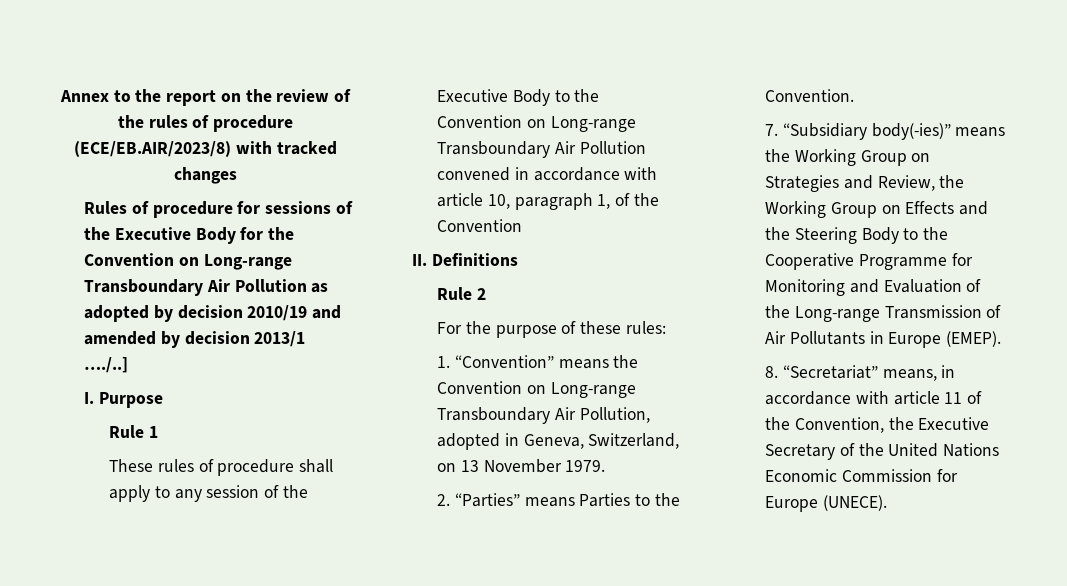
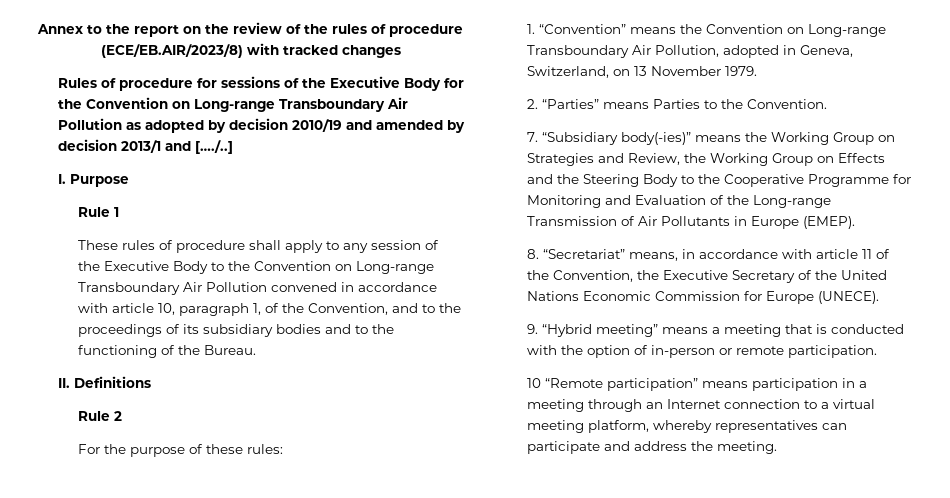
[84,357,129,373] …./..] -> [164,140,233,154] and […./..]
[437,219,523,232] Convention -> [308,303,462,315] [78,324,395,337] [78,345,257,358] Convention, and to the proceedings of its subsidiary bodies and to the functioning of the Bureau.
(887, 503) none -> [527,324,905,337] [527,345,878,358] [527,378,868,391] [527,399,876,412] [527,420,848,433] [527,441,778,454] // 9. “Hybrid meeting” means a meeting that is conducted with the option of in-person or remote participation. // 10 “Remote participation” means participation in a meeting through an Internet connection to a virtual meeting platform, whereby representatives can participate and address the meeting.

